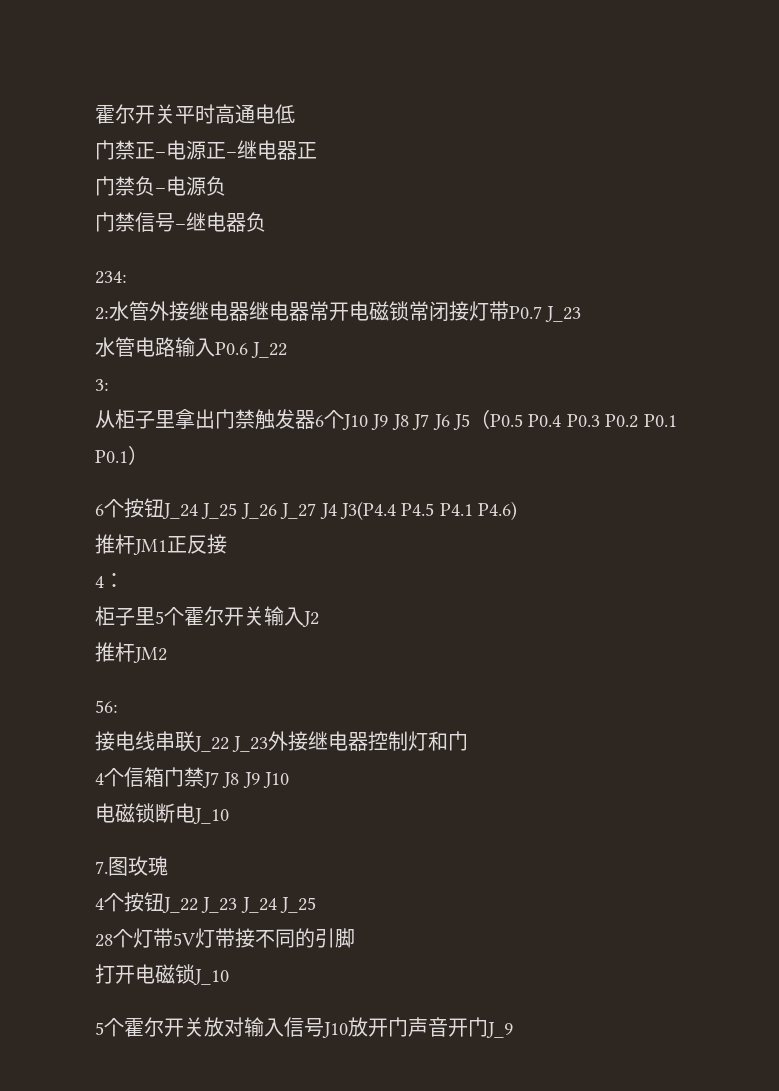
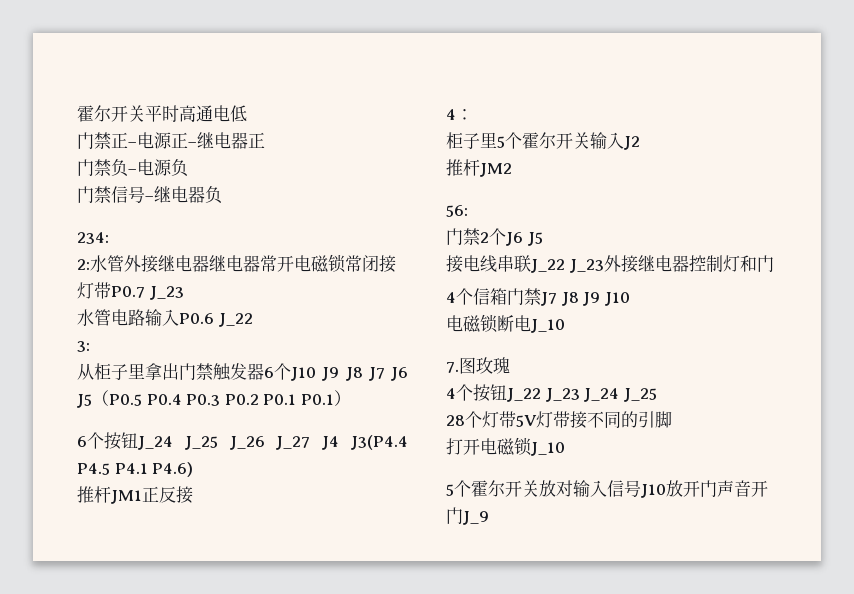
(118, 706) none -> [446,228,543,246] // 门禁2个J6 J5

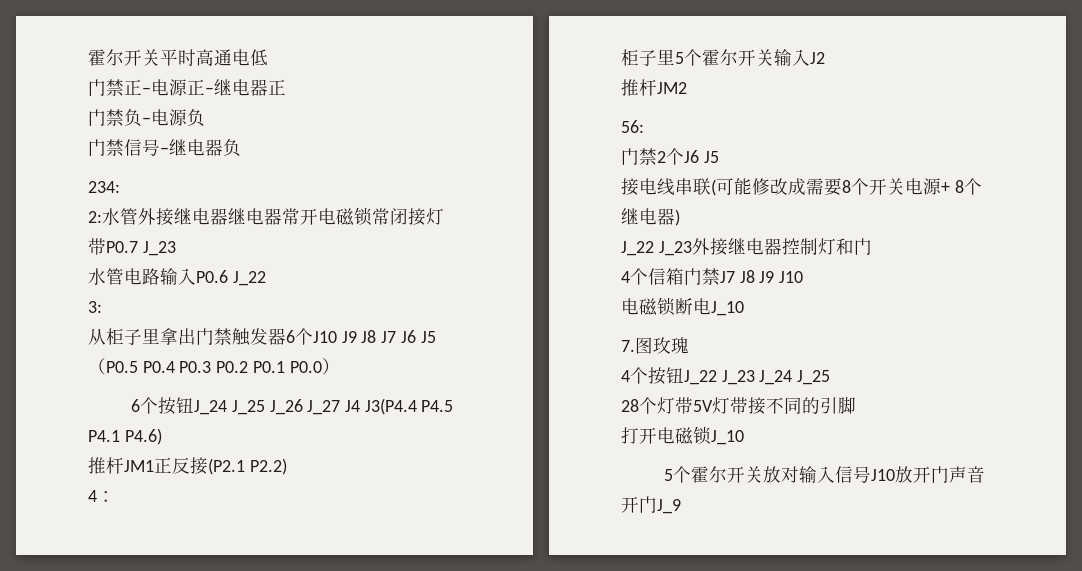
[300,394,334,405] P0.1 -> [289,361,322,373] P0.0
(193, 495) none -> [208,458,287,475] (P2.1 P2.2)
(531, 263) none -> [711,178,982,196] [621,208,680,226] (可能修改成需要8个开关电源+ 8个继电器) //

